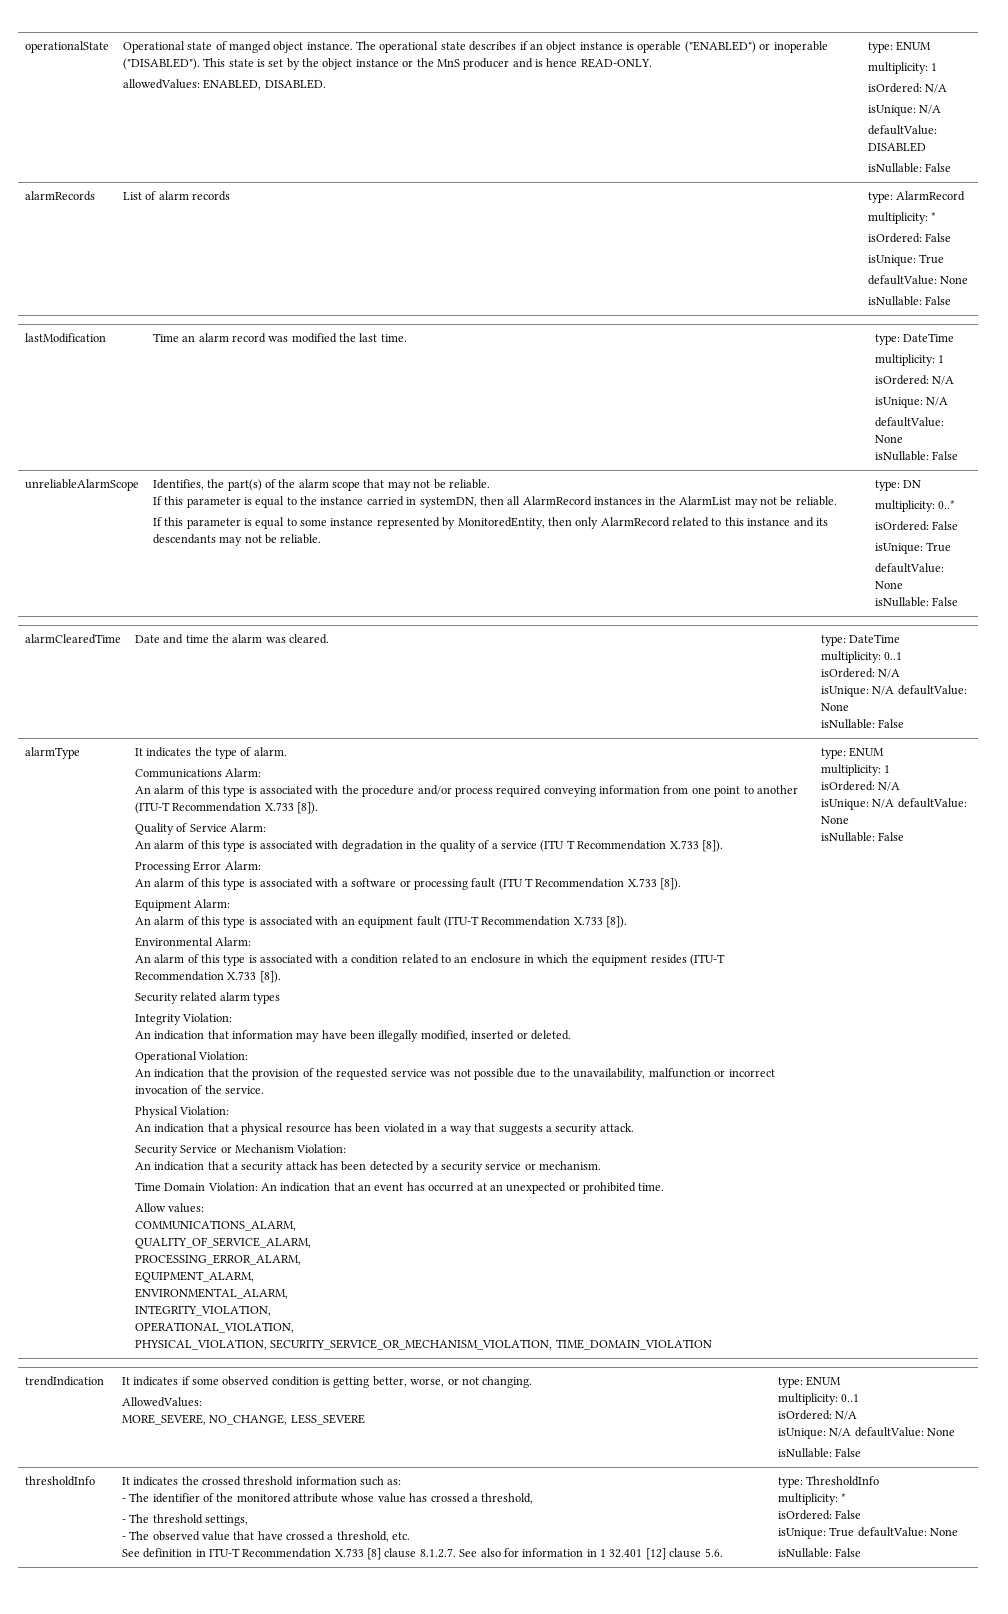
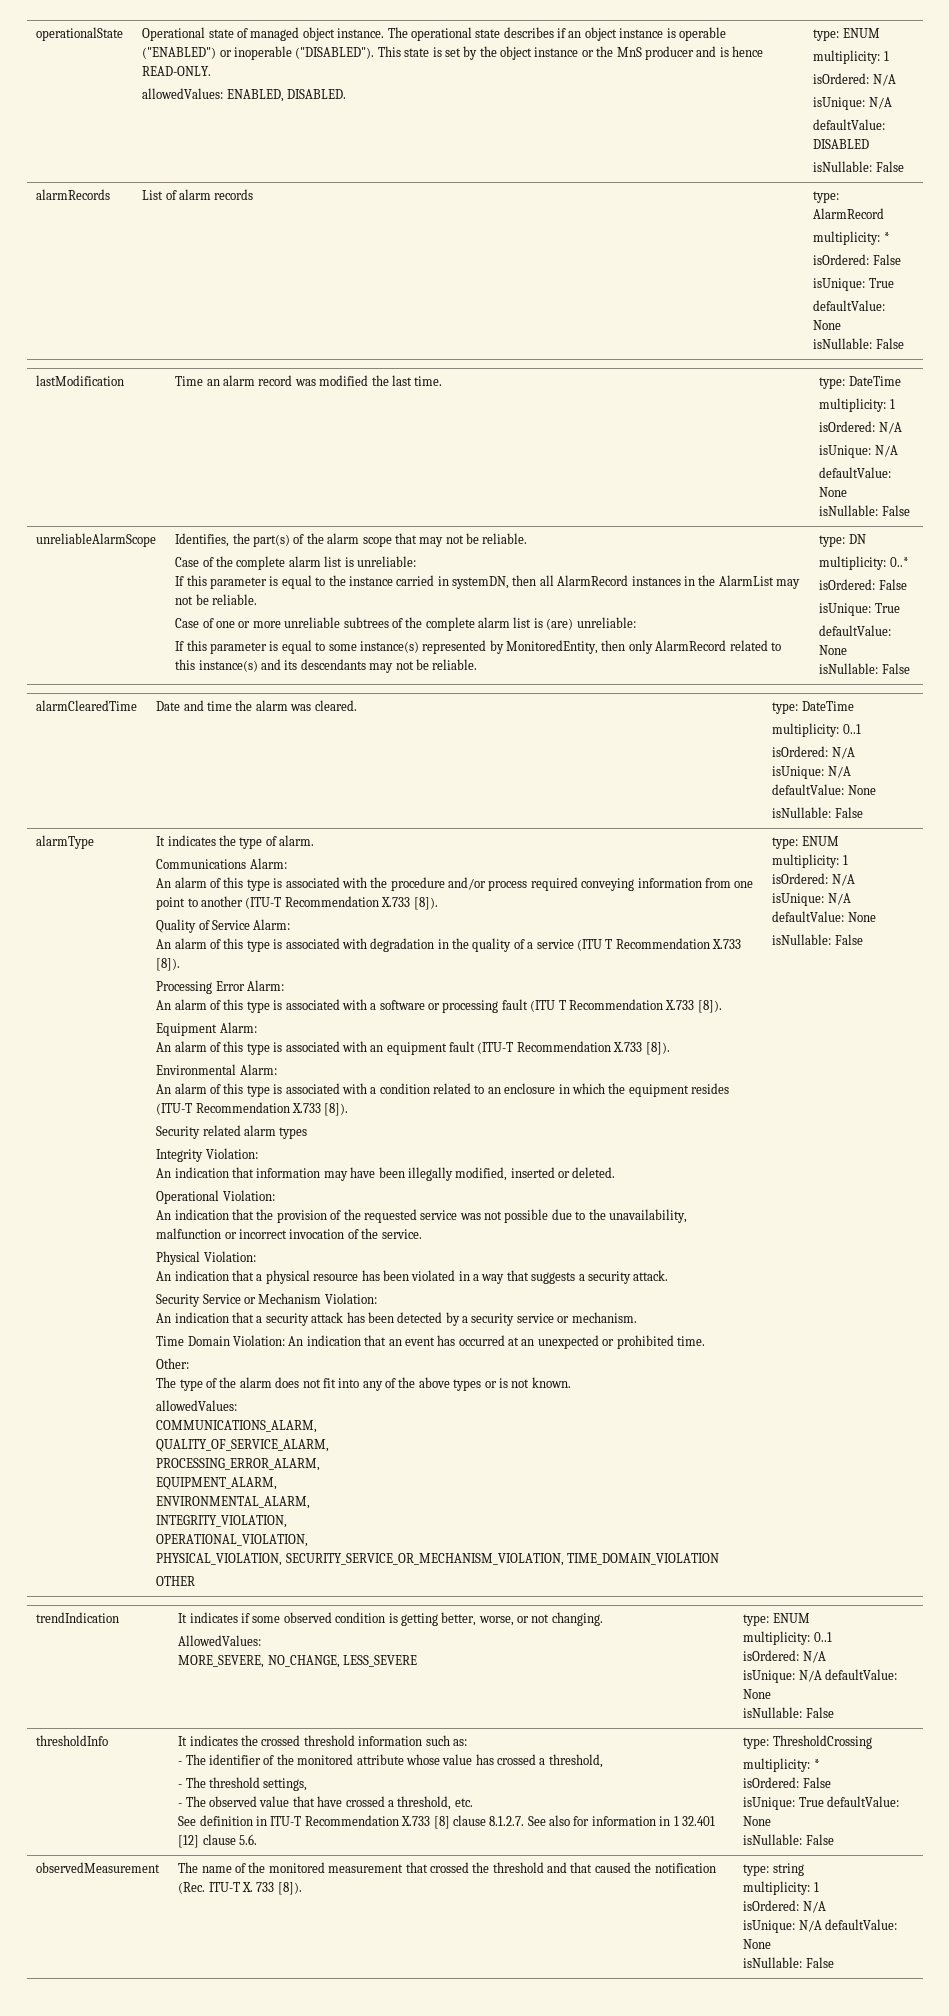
[228,41,271,53] manged -> [250,27,300,41] managed
(490, 484) none -> [175,556,416,570] // Case of the complete alarm list is unreliable:
(837, 501) none -> [175,617,636,631] // Case of one or more unreliable subtrees of the complete alarm list is (are) unreliable:
[330,518,374,526] instance -> [359,641,419,653] instance(s)
[747,518,791,526] instance -> [198,660,258,672] instance(s)
[134,1203,205,1213] Allow values: -> [156,1358,190,1369] [156,1377,571,1391] [156,1400,238,1411] Other: // The type of the alarm does not fit into any of the above types or is not known. // allowedValues:
(712, 1344) none -> [156,1576,196,1586] // OTHER
[806,1476,880,1486] ThresholdInfo -> [772,1735,872,1749] ThresholdCrossing
(862, 1552) none -> [36,1862,161,1873] [178,1862,716,1873] [178,1882,302,1895] [743,1863,804,1876] [743,1881,819,1895] [743,1900,826,1913] [743,1919,898,1933] [743,1939,772,1949] [743,1957,834,1968] // observedMeasurement | The name of the monitored measurement that crossed the threshold and that caused the notification (Rec. ITU-T X. 733 [8]). | type: string // multiplicity: 1 // isOrdered: N/A // isUnique: N/A defaultValue: None // isNullable: False

